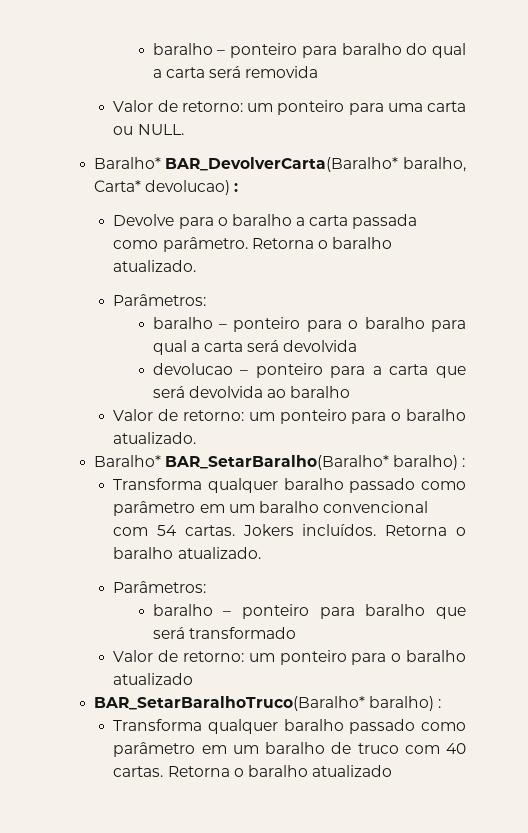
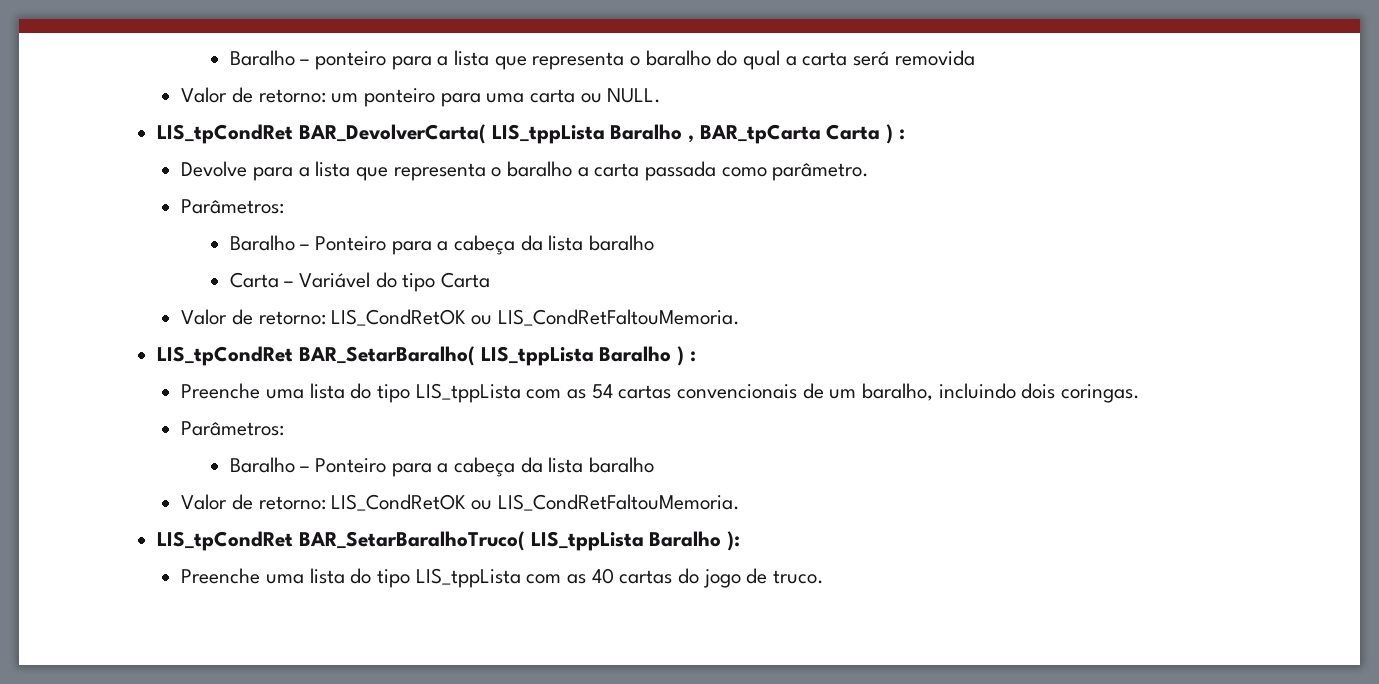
[152,43,337,58] baralho – ponteiro para -> [229,50,640,70] Baralho – ponteiro para a lista que representa o
[93,157,466,172] [93,180,230,195] Baralho* BAR_DevolverCarta(Baralho* baralho, Carta* devolucao) -> [157,124,893,144] LIS_tpCondRet BAR_DevolverCarta( LIS_tppLista Baralho , BAR_tpCarta Carta )
(214, 223) none -> [298,161,486,181] a lista que representa
[251,237,393,249] [113,260,197,272] [113,294,207,306] [152,317,466,332] [152,340,358,355] [152,363,466,378] [152,386,351,398] [113,409,466,424] [113,432,197,444] [93,455,466,470] [113,478,466,493] [113,501,429,516] [113,524,466,536] [113,547,261,559] [113,581,207,593] [152,604,467,619] [152,627,296,639] [113,650,466,665] [113,673,194,685] [93,696,442,711] [113,719,466,734] [113,742,467,757] [113,765,393,777] Retorna o baralho atualizado. // Parâmetros: // baralho – ponteiro para o baralho para qual a carta será devolvida // devolucao – ponteiro para a carta que será devolvida ao baralho // Valor de retorno: um ponteiro para o baralho atualizado. // Baralho* BAR_SetarBaralho(Baralho* baralho) : // Transforma qualquer baralho passado como parâmetro em um baralho convencional com 54 cartas. Jokers incluídos. Retorna o baralho atualizado. // Parâmetros: // baralho – ponteiro para baralho que será transformado // Valor de retorno: um ponteiro para o baralho atualizado // BAR_SetarBaralhoTruco(Baralho* baralho) : // Transforma qualquer baralho passado como parâmetro em um baralho de truco com 40 cartas. Retorna o baralho atualizado -> [181,199,285,214] [229,235,654,255] [229,272,490,292] [181,309,740,326] [157,346,696,366] [181,383,1141,403] [181,421,285,436] [229,457,654,477] [181,494,740,511] [157,531,740,551] [181,568,825,588] // Parâmetros: // Baralho – Ponteiro para a cabeça da lista baralho // Carta – Variável do tipo Carta // Valor de retorno: LIS_CondRetOK ou LIS_CondRetFaltouMemoria. // LIS_tpCondRet BAR_SetarBaralho( LIS_tppLista Baralho ) : // Preenche uma lista do tipo LIS_tppLista com as 54 cartas convencionais de um baralho, incluindo dois coringas. // Parâmetros: // Baralho – Ponteiro para a cabeça da lista baralho // Valor de retorno: LIS_CondRetOK ou LIS_CondRetFaltouMemoria. // LIS_tpCondRet BAR_SetarBaralhoTruco( LIS_tppLista Baralho ): // Preenche uma lista do tipo LIS_tppLista com as 40 cartas do jogo de truco.

